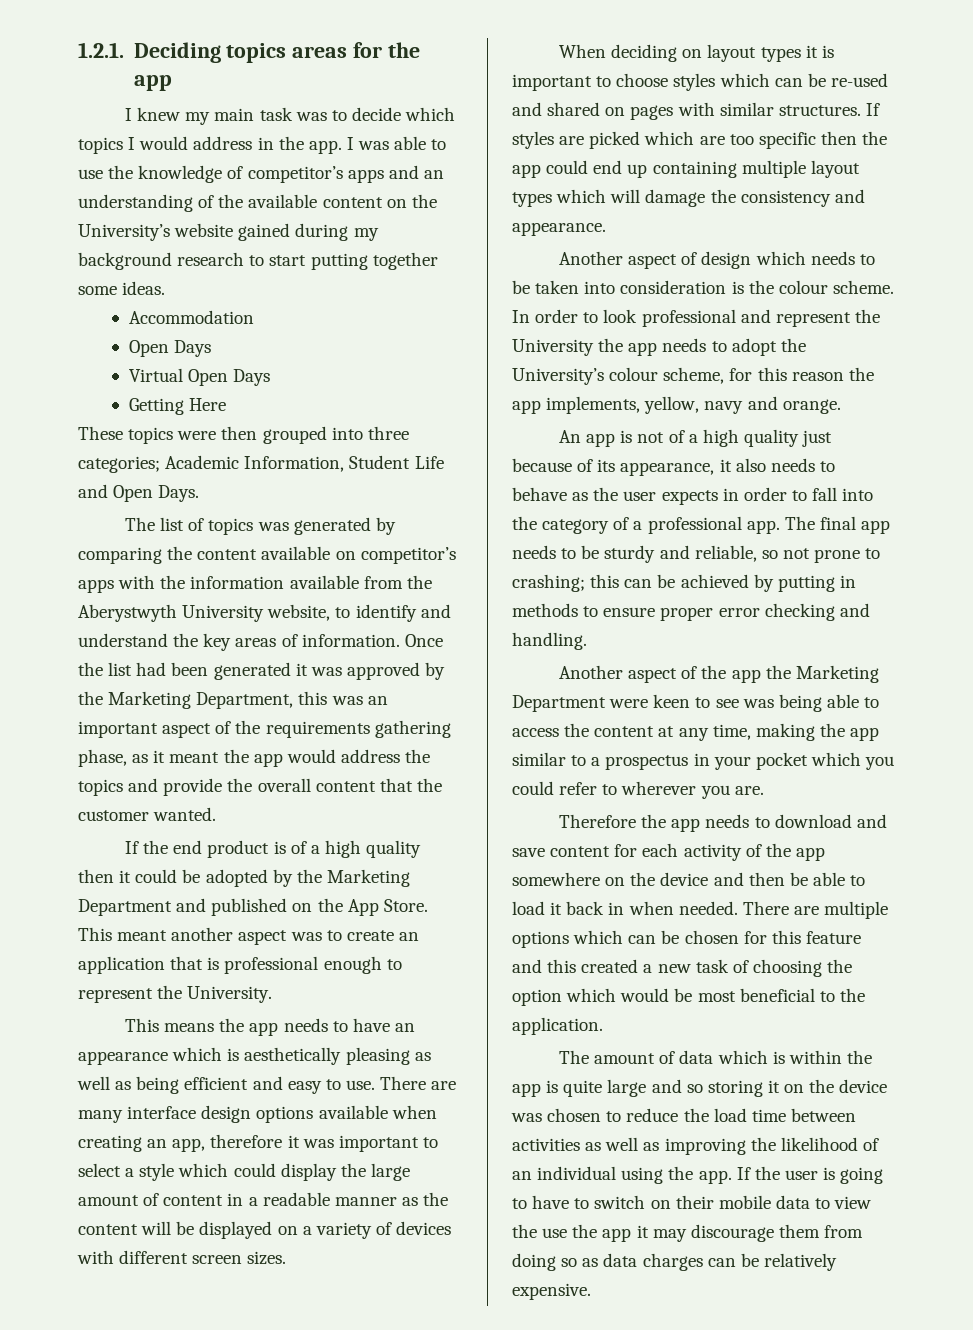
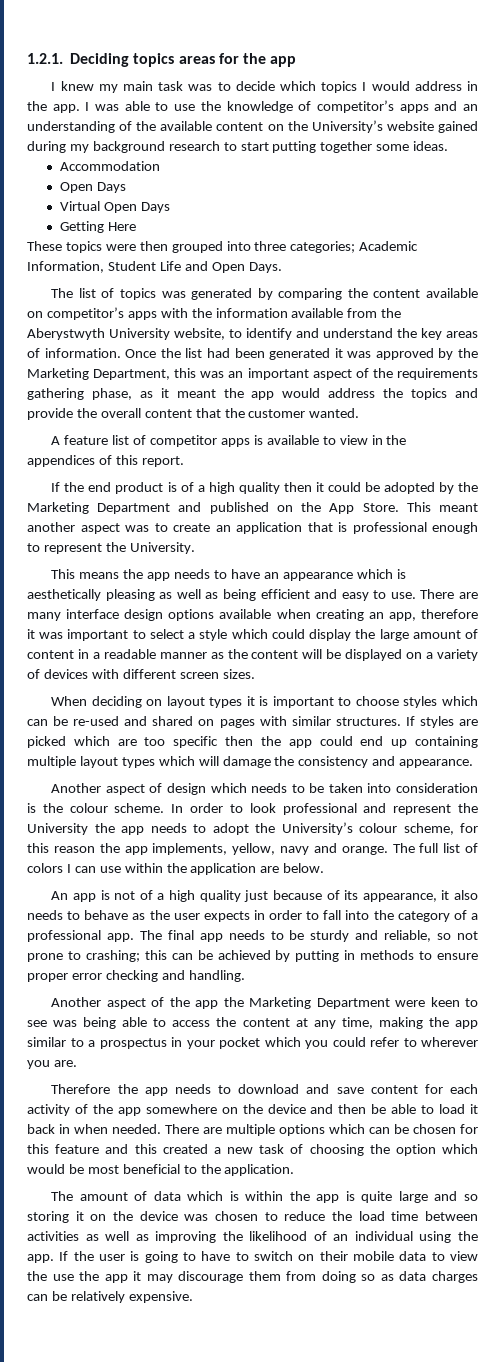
(217, 814) none -> [51,435,407,447] [27,455,184,467] // A feature list of competitor apps is available to view in the appendices of this report.
(841, 406) none -> [392,843,478,853] [27,863,325,875] The full list of colors I can use within the application are below.

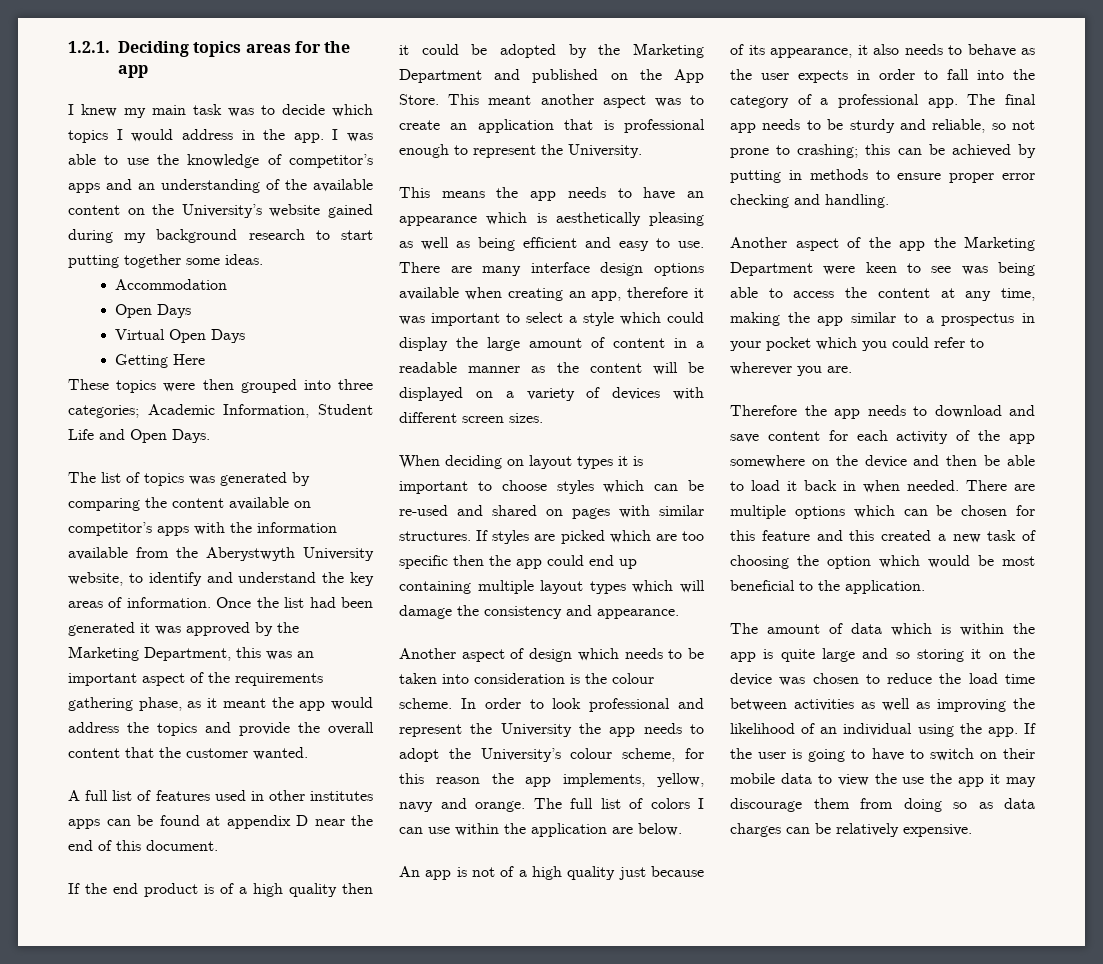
[64,435,407,447] [27,455,95,467] feature list of competitor apps is available to view in the appendices -> [85,790,373,801] [68,815,373,829] [68,840,93,851] full list of features used in other institutes apps can be found at appendix D near the end
[141,456,184,467] report. -> [146,840,218,851] document.

